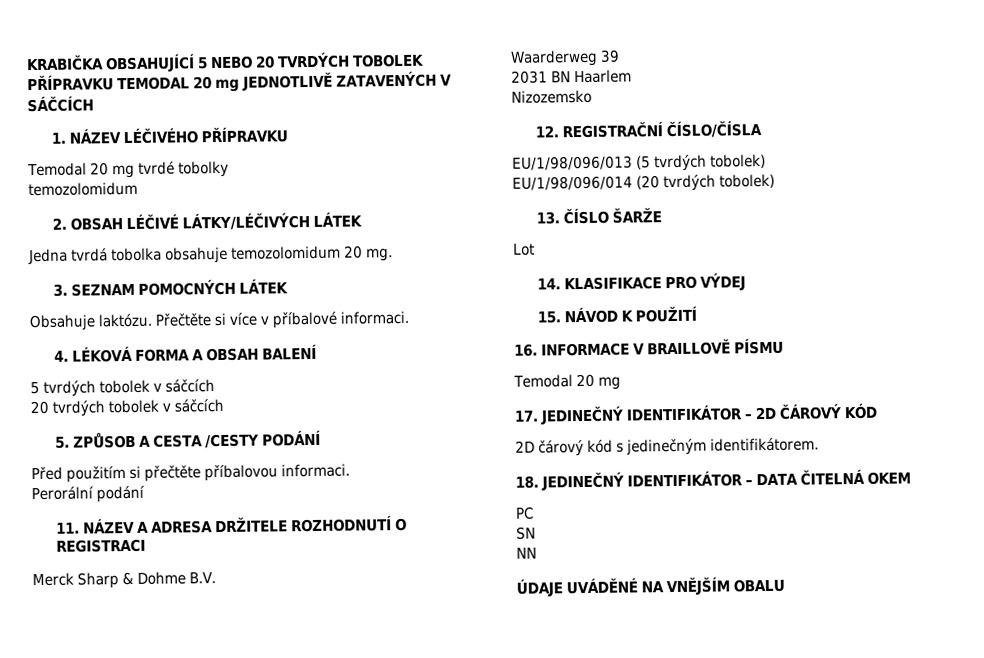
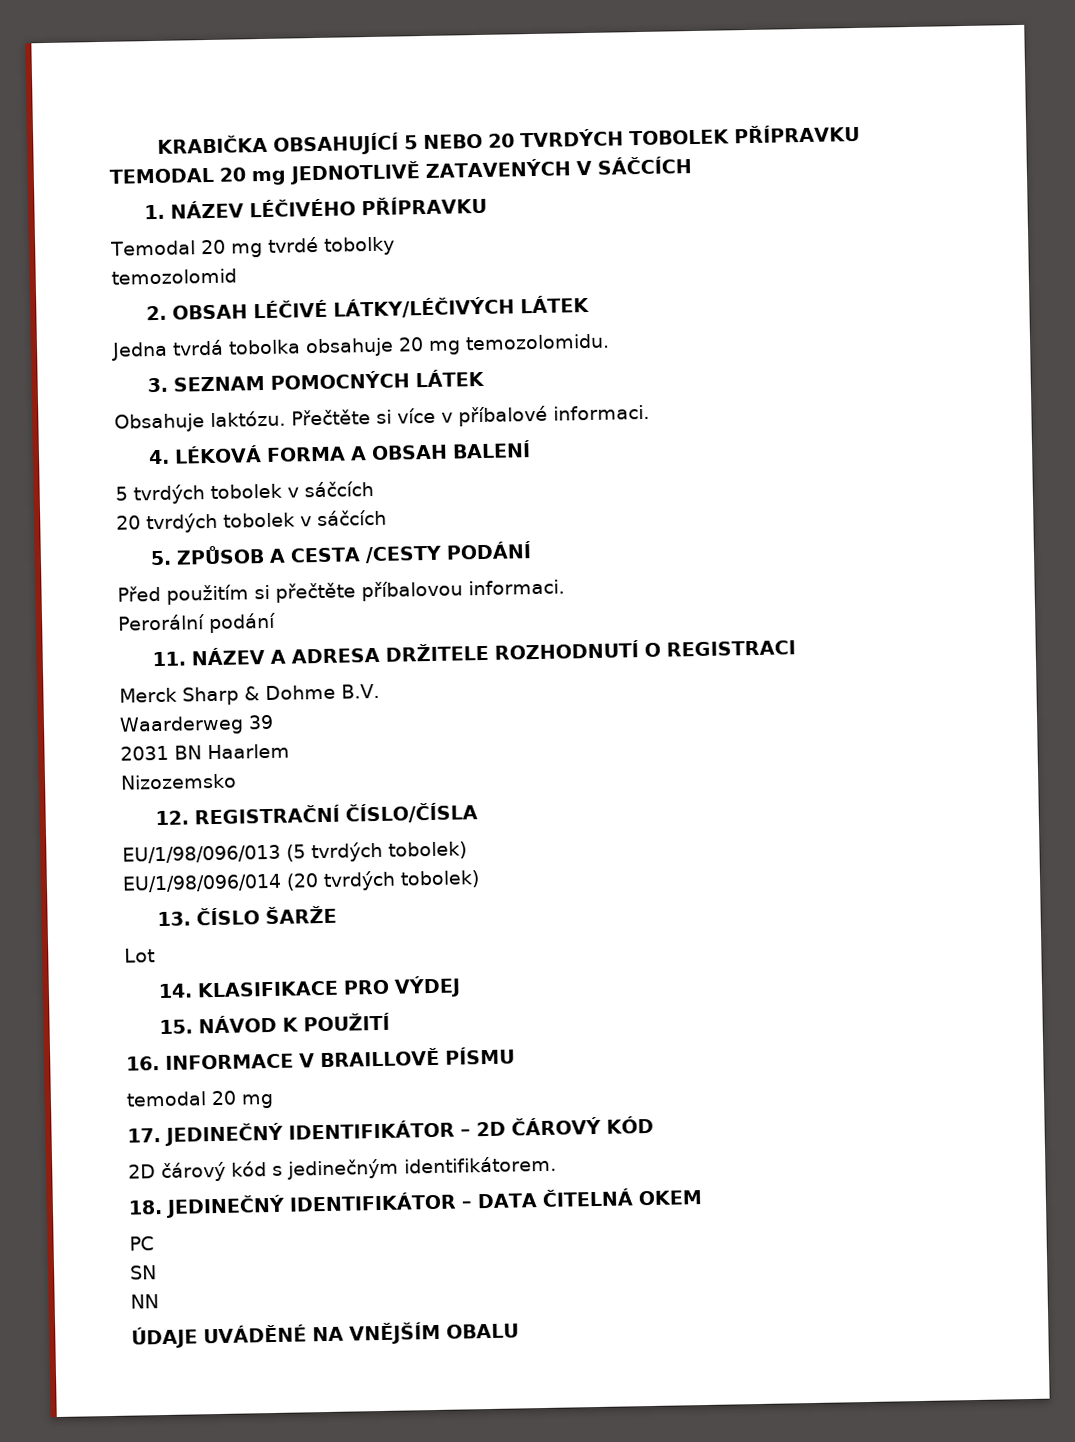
[28,181,138,197] temozolomidum -> [111,268,237,285] temozolomid
[231,245,394,262] temozolomidum 20 mg. -> [398,333,610,355] 20 mg temozolomidu.
[513,374,573,388] Temodal -> [126,1091,207,1107] temodal

